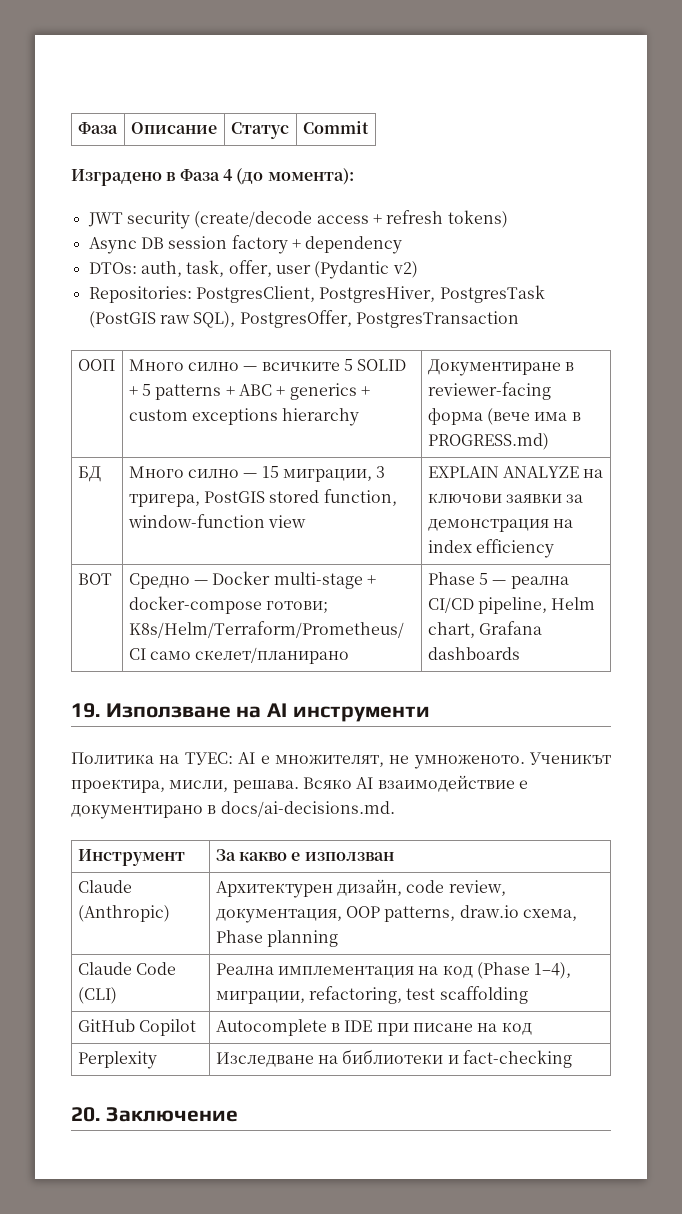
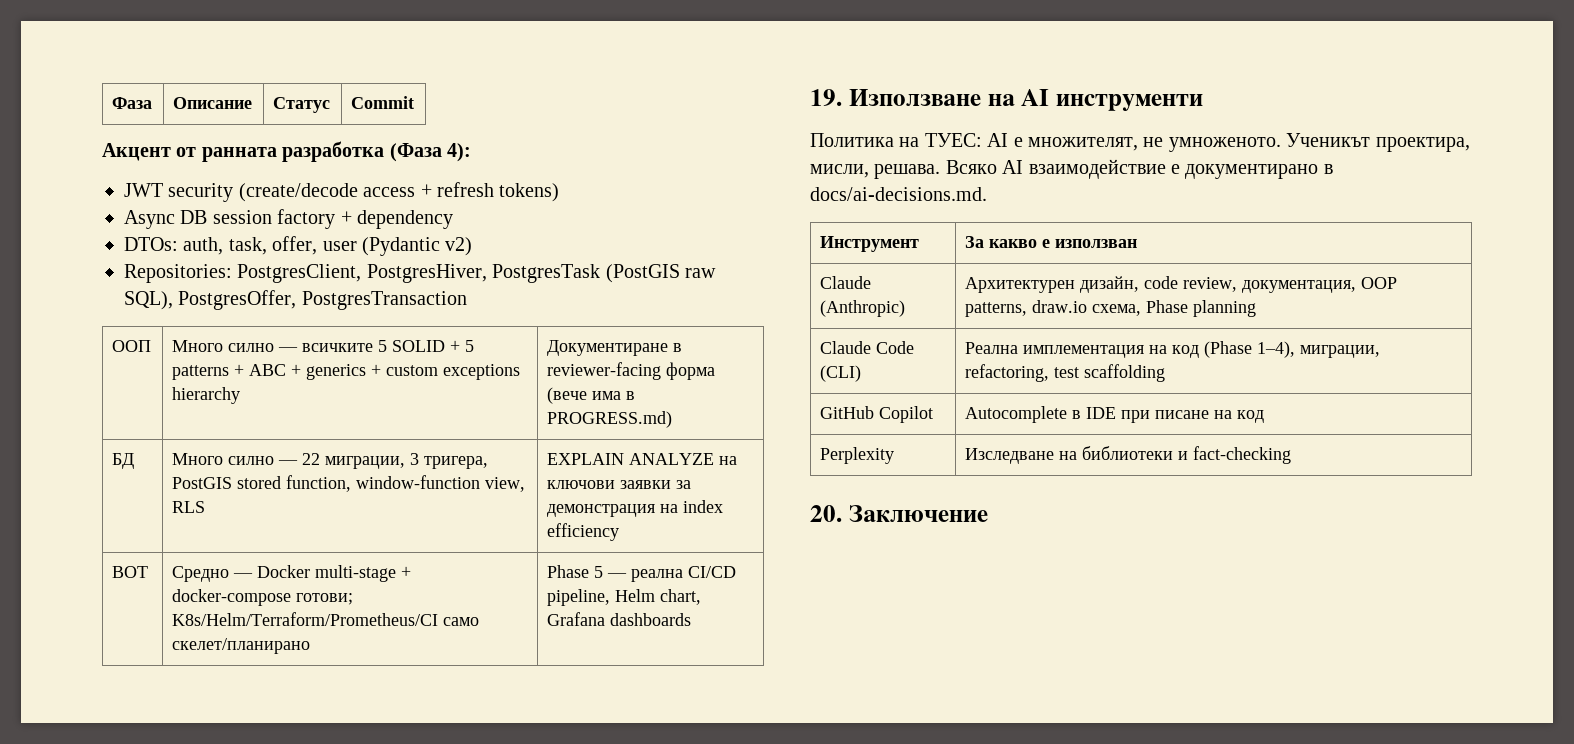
[71,168,354,186] Изградено в Фаза 4 (до момента): -> [102,141,471,162] Акцент от ранната разработка (Фаза 4):
[261,466,279,478] 15 -> [302,453,321,465] 22
[267,515,306,528] view -> [485,477,526,492] [172,501,206,513] view, RLS

